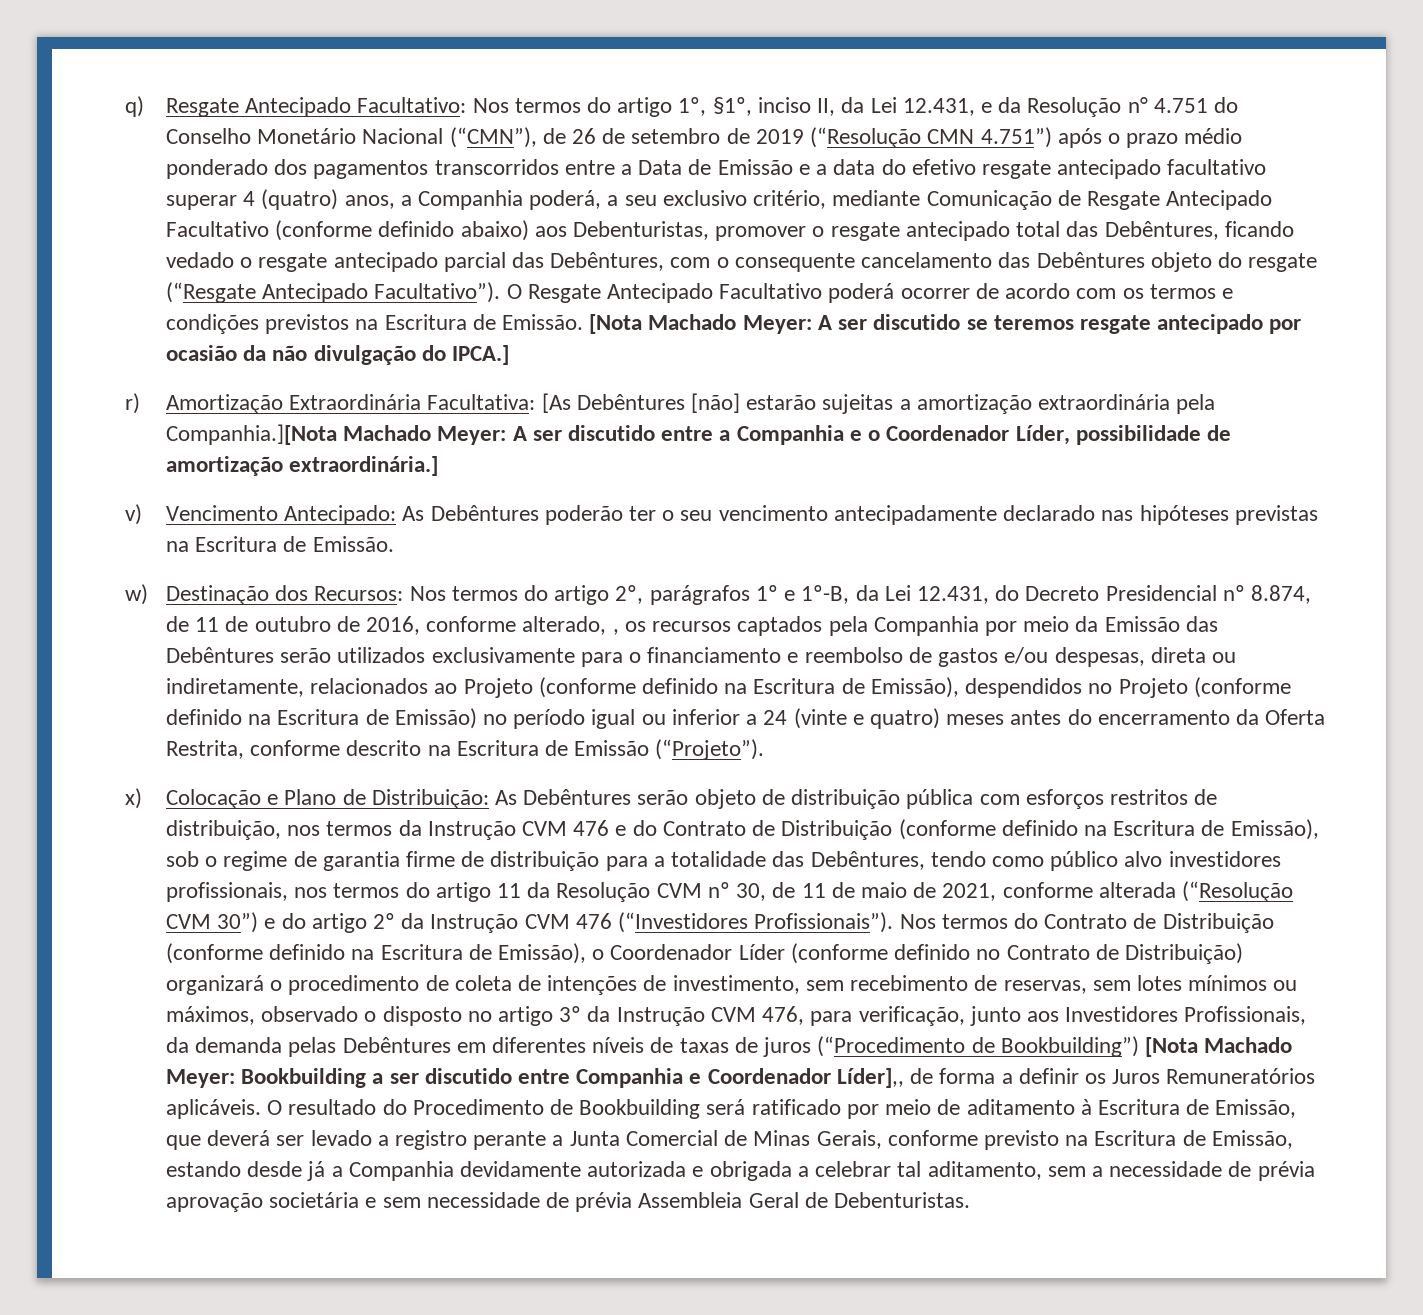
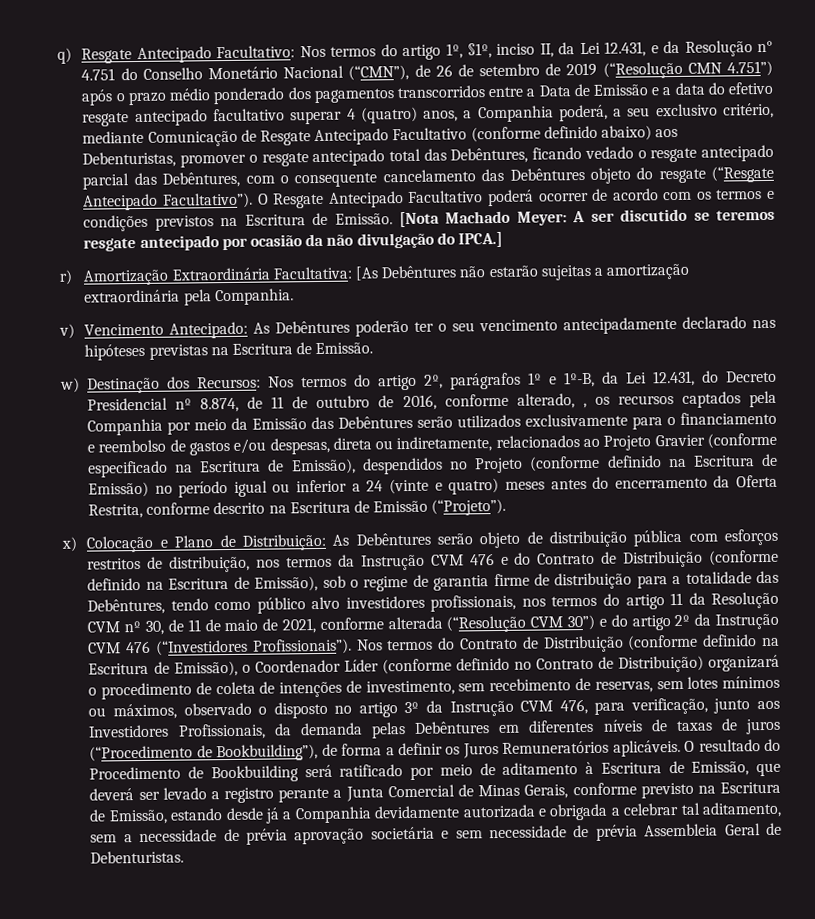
[691,393,741,413] [não] -> [459,266,486,278] não
[165,424,1231,445] [165,456,439,476] Companhia.][Nota Machado Meyer: A ser discutido entre a Companhia e o Coordenador Líder, possibilidade de amortização extraordinária.] -> [214,288,294,306] Companhia.
[538,677,719,698] (conforme definido -> [654,432,777,449] [87,460,168,478] Gravier (conforme especificado
[1000,1036,1293,1057] [165,1068,904,1088] Bookbuilding”) [Nota Machado Meyer: Bookbuilding a ser discutido entre Companhia e Coordenador Líder],, -> [216,744,319,762] Bookbuilding”),

